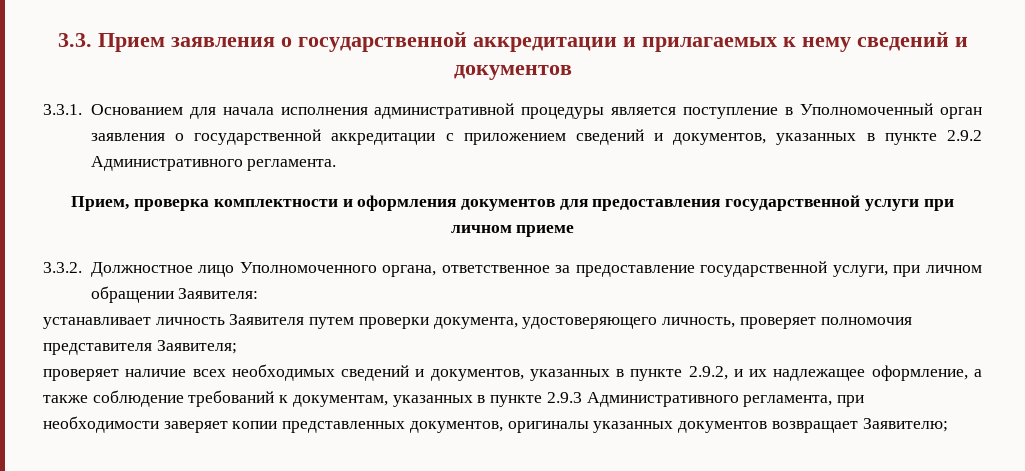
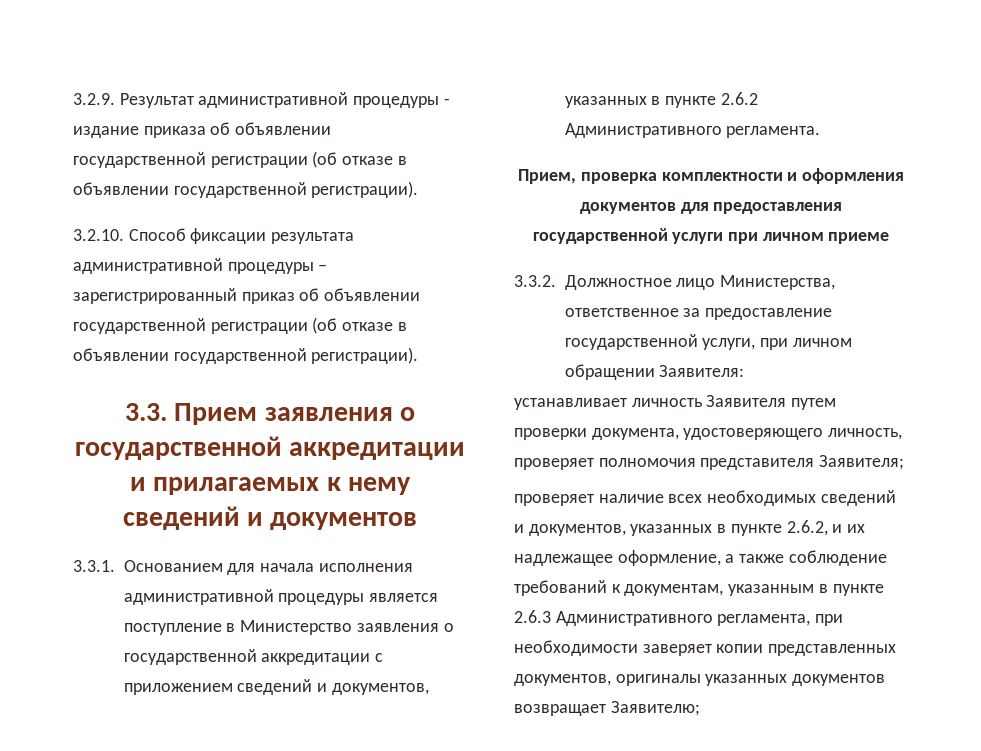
(57, 40) none -> [73,92,450,108] [73,122,332,138] [73,151,407,168] [73,181,419,198] [73,228,355,244] [73,258,328,274] [73,288,421,304] [73,317,407,334] [73,347,419,364] 3.2.9. Результат административной процедуры - издание приказа об объявлении государственной регистрации (об отказе в объявлении государственной регистрации). // 3.2.10. Способ фиксации результата административной процедуры – зарегистрированный приказ об объявлении государственной регистрации (об отказе в объявлении государственной регистрации). //
[800,103,982,119] Уполномоченный орган -> [240,620,353,635] Министерство
[947,130,982,141] 2.9.2 -> [720,92,758,105] 2.6.2
[239,262,437,277] Уполномоченного органа, -> [720,275,836,290] Министерства,
[688,366,728,380] 2.9.2, -> [786,520,828,536] 2.6.2,
[392,392,582,407] указанных в пункте 2.9.3 -> [728,584,884,596] [514,610,551,623] указанным в пункте 2.6.3

